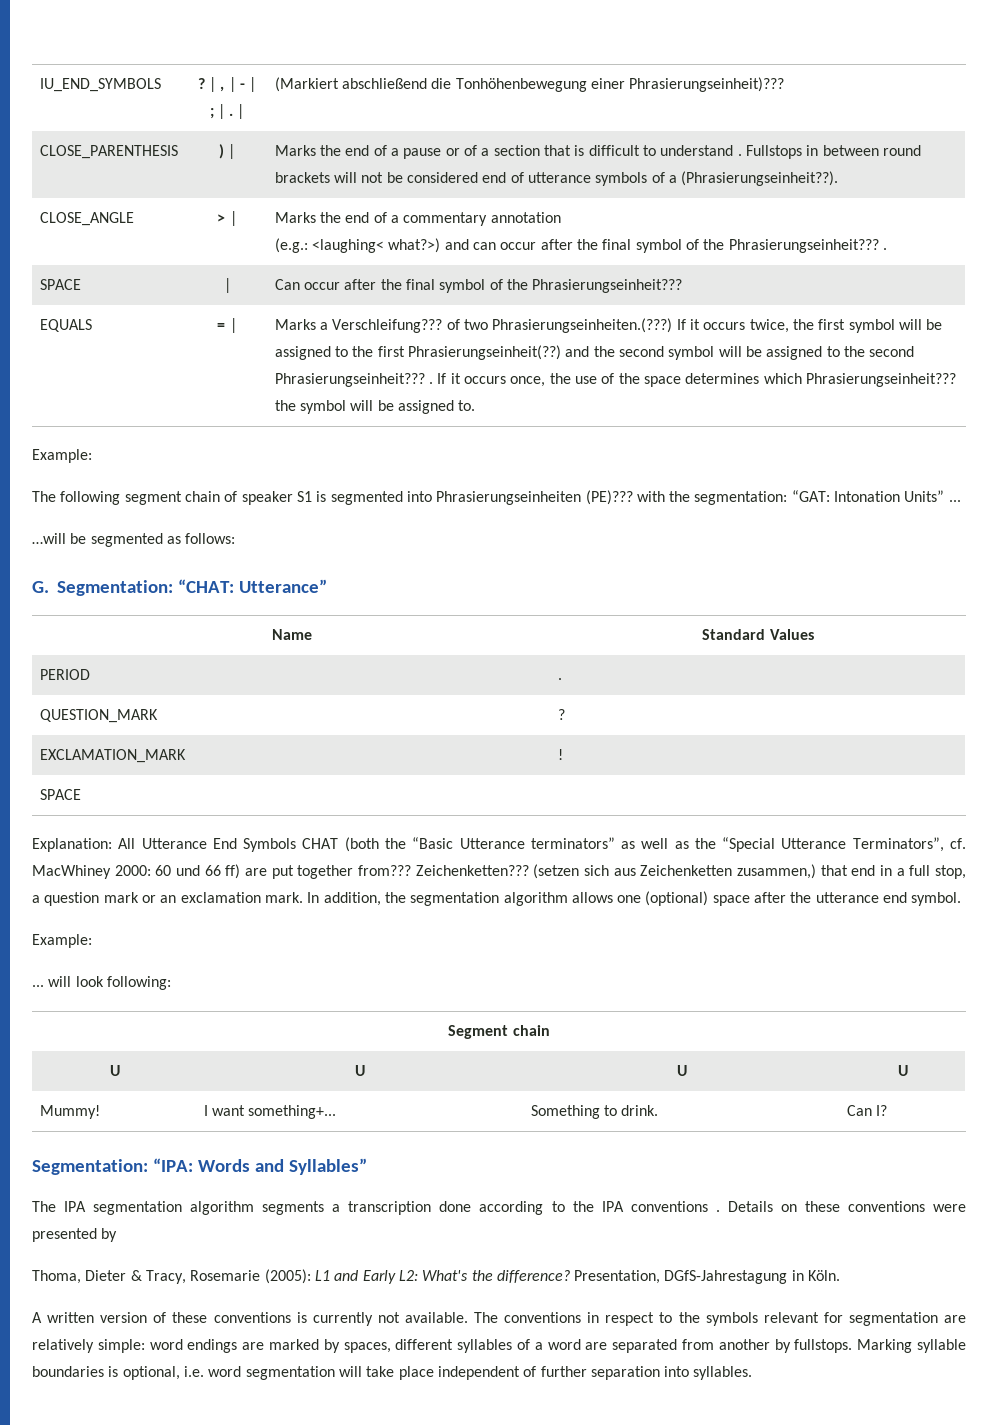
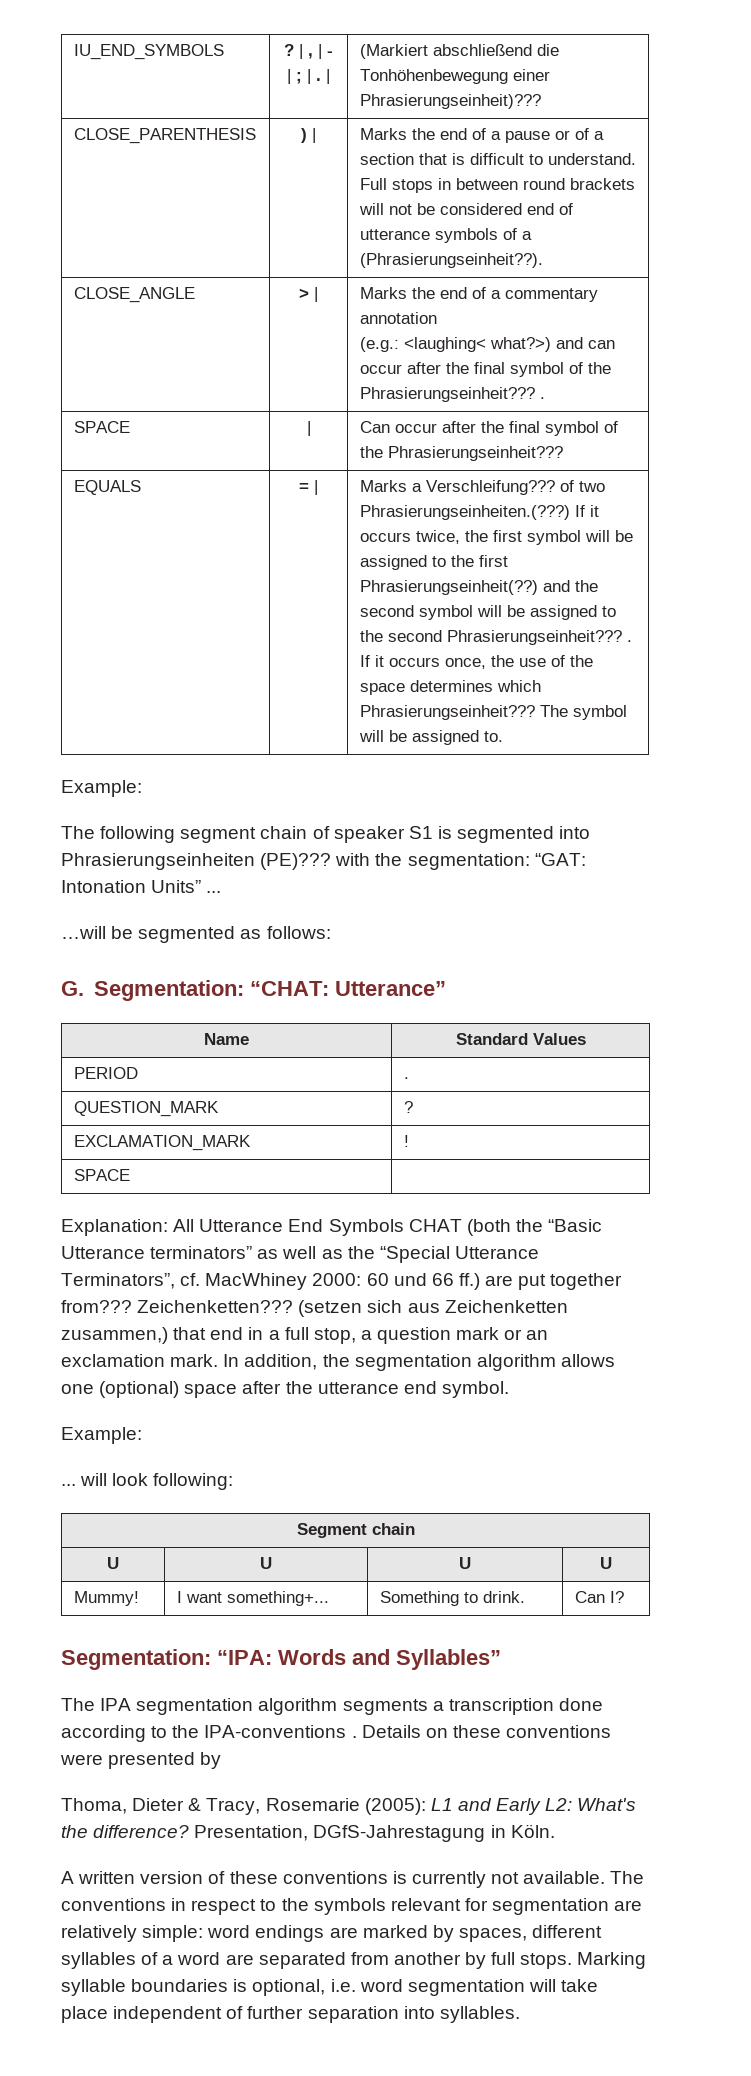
[660,145,802,159] understand . Fullstops -> [547,153,636,165] [359,178,433,193] understand. Full stops
[274,400,296,411] the -> [539,705,568,717] The
[225,864,241,879] ff) -> [458,1273,480,1290] ff.)
[601,1201,708,1212] IPA conventions -> [204,1725,347,1738] IPA-conventions
[794,1339,853,1353] fullstops. -> [491,1952,573,1969] full stops.

